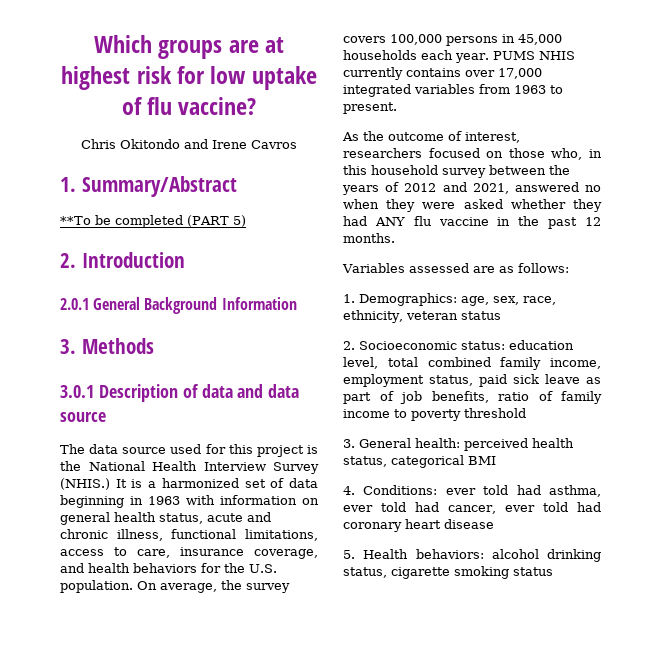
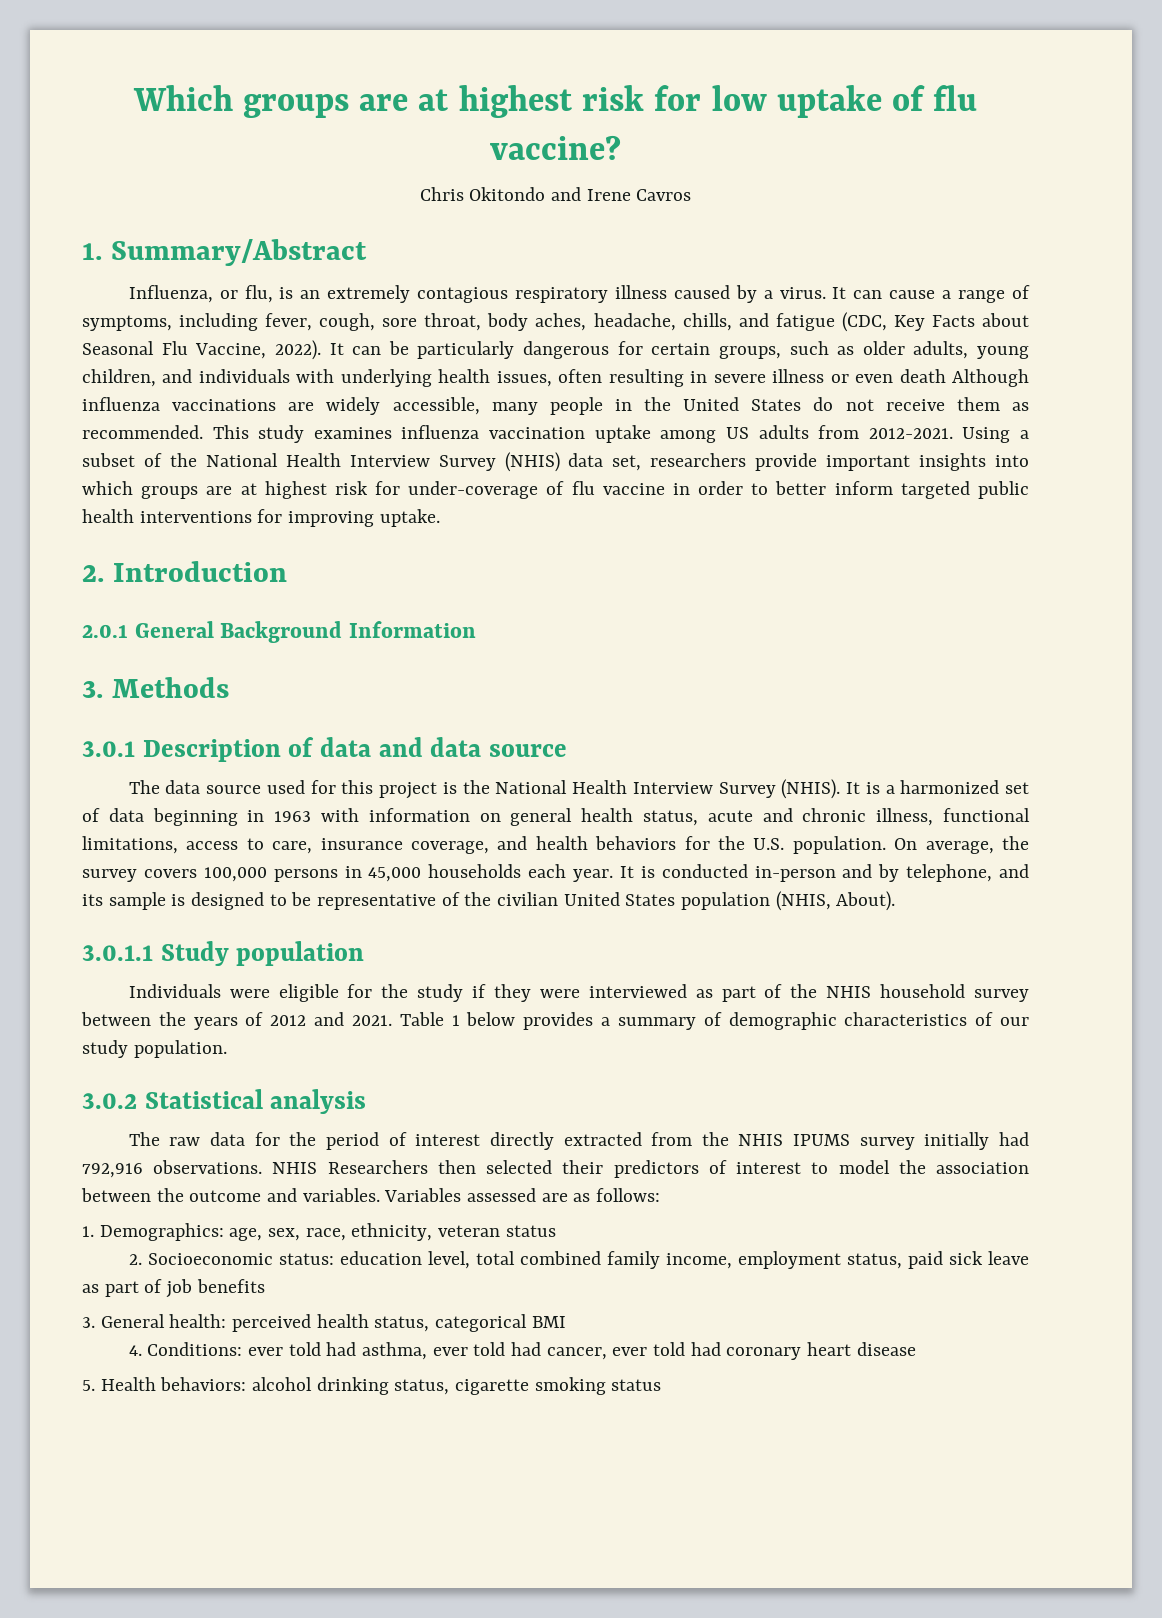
[60,215,246,228] **To be completed (PART 5) -> [128,285,1031,303] [82,312,1029,332] [82,340,1029,360] [82,369,1030,387] [82,397,1029,415] [82,425,1030,443] [82,452,1029,472] [82,481,1029,499] [82,509,440,527] Influenza, or flu, is an extremely contagious respiratory illness caused by a virus. It can cause a range of symptoms, including fever, cough, sore throat, body aches, headache, chills, and fatigue (CDC, Key Facts about Seasonal Flu Vaccine, 2022). It can be particularly dangerous for certain groups, such as older adults, young children, and individuals with underlying health issues, often resulting in severe illness or even death Although influenza vaccinations are widely accessible, many people in the United States do not receive them as recommended. This study examines influenza vaccination uptake among US adults from 2012-2021. Using a subset of the National Health Interview Survey (NHIS) data set, researchers provide important insights into which groups are at highest risk for under-coverage of flu vaccine in order to better inform targeted public health interventions for improving uptake.
[60,478,110,490] (NHIS.) -> [781,779,841,799] (NHIS).
[492,51,575,60] [343,67,542,80] [343,84,563,97] [343,102,397,114] [342,131,520,143] [343,148,602,160] [343,165,367,175] PUMS NHIS currently contains over 17,000 integrated variables from 1963 to present. // As the outcome of interest, researchers focused on those who, in this -> [619,864,1029,882] [82,891,896,911] [82,941,365,966] [128,984,872,1002] It is conducted in-person and by telephone, and its sample is designed to be representative of the civilian United States population (NHIS, About). // 3.0.1.1 Study population // Individuals were eligible for the study if they were interviewed as part of the NHIS
[472,182,601,194] [343,199,602,212] [343,216,601,229] [343,233,395,243] 2021, answered no when they were asked whether they had ANY flu vaccine in the past 12 months. // -> [351,1012,1030,1030] [82,1040,227,1058] [82,1089,367,1114] [128,1132,1029,1150] [82,1160,1030,1178] [81,1188,380,1202] 2021. Table 1 below provides a summary of demographic characteristics of our study population. // 3.0.2 Statistical analysis // The raw data for the period of interest directly extracted from the NHIS IPUMS survey initially had 792,916 observations. NHIS Researchers then selected their predictors of interest to model the association between the outcome and variables.
[431,391,602,404] [343,408,526,421] benefits, ratio of family income to poverty threshold -> [196,1279,265,1293] benefits

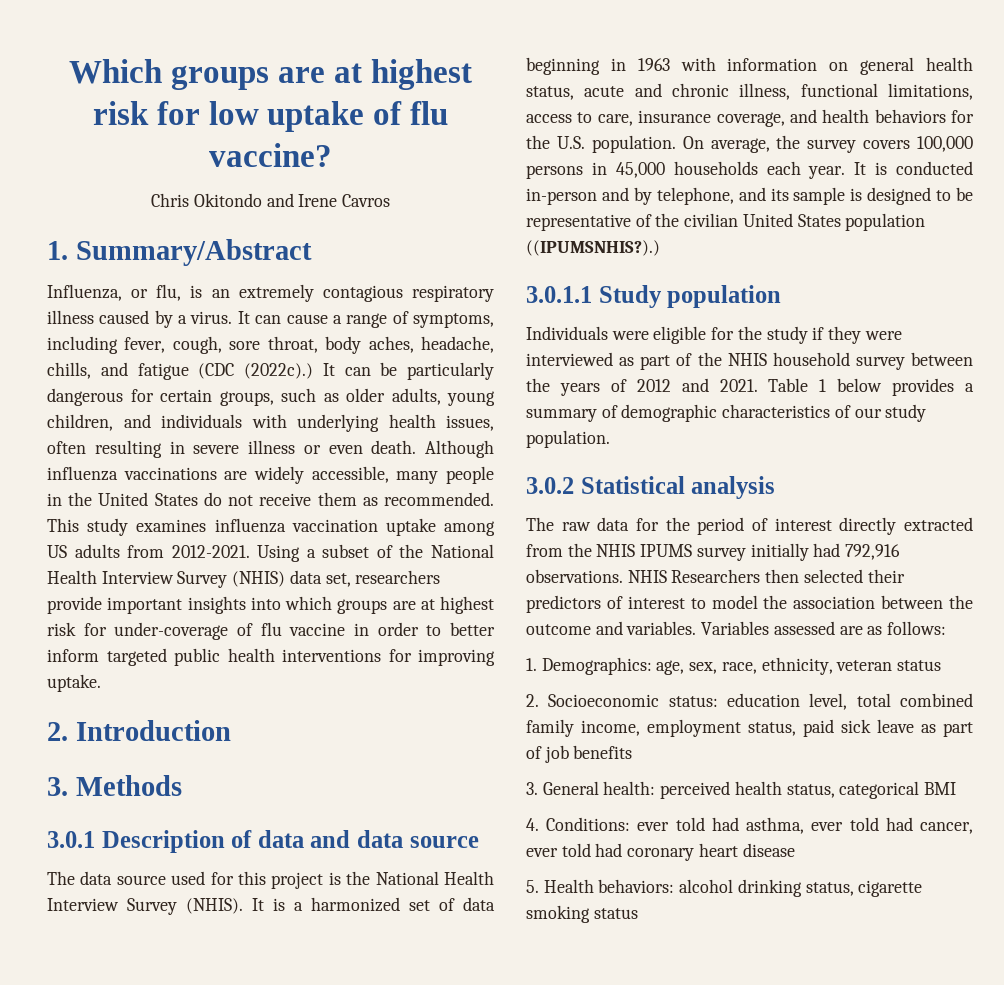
[841,312,1029,332] [82,340,321,360] (CDC, Key Facts about Seasonal Flu Vaccine, 2022). -> [198,363,313,379] (CDC (2022c).)
[899,369,946,383] death -> [371,440,417,454] death.
[82,621,476,643] // 2.0.1 General Background Information -> (231, 730) none
[775,891,896,911] (NHIS, About). -> [526,240,660,256] ((IPUMSNHIS?).)

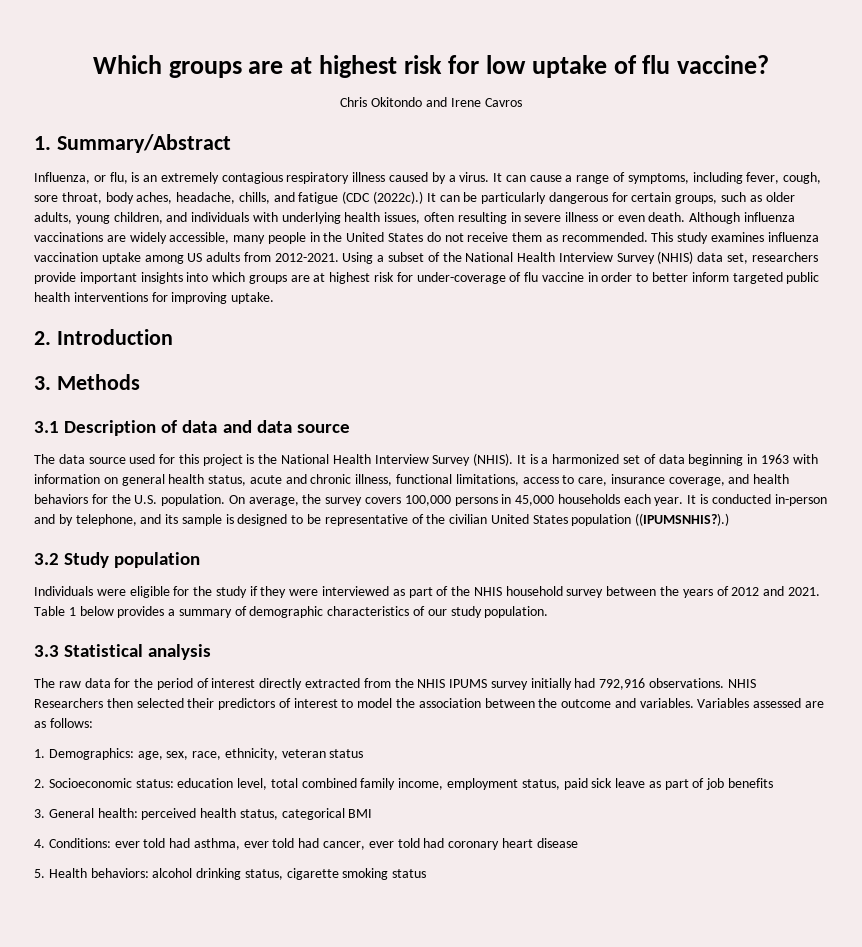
[47,831,95,848] 3.0.1 -> [34,421,59,433] 3.1
[526,286,592,303] 3.0.1.1 -> [34,553,59,565] 3.2
[526,477,574,494] 3.0.2 -> [34,645,59,657] 3.3

